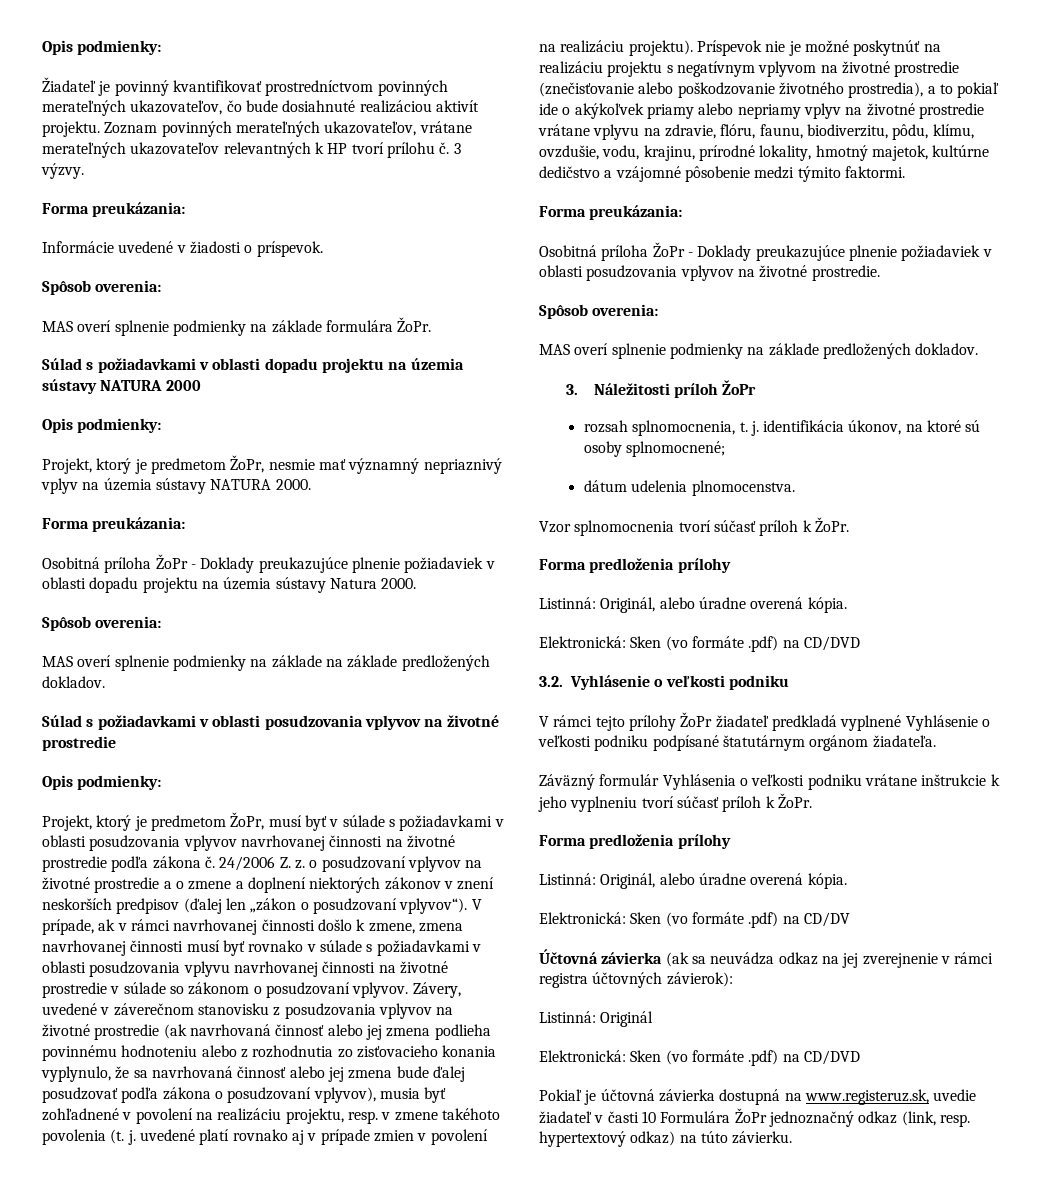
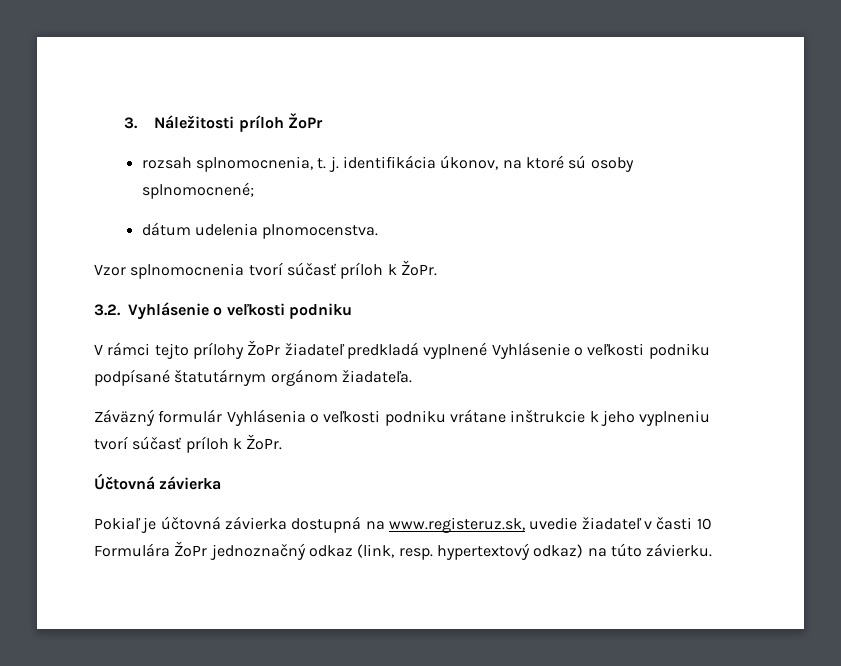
[42,40,162,55] [42,77,448,96] [42,100,479,116] [42,121,472,137] [42,142,461,158] [41,163,84,179] [42,202,186,217] [42,241,323,257] [42,280,162,295] [42,317,432,336] [42,358,464,373] [42,379,201,394] [42,418,162,433] [42,455,502,474] [41,478,311,494] [42,517,186,532] [42,554,495,573] [42,577,417,593] [42,616,162,631] [42,655,490,671] [42,676,105,688] [42,715,499,730] [42,736,116,751] [42,775,162,790] [42,812,504,831] [42,835,455,851] [42,856,483,872] [42,877,495,893] [42,898,482,914] [42,919,463,935] [42,940,481,956] [42,961,448,977] [42,982,461,998] [42,1003,454,1019] [42,1024,491,1040] [42,1045,497,1061] [41,1066,465,1082] [42,1087,447,1103] [42,1108,500,1124] [42,1129,488,1145] [539,40,941,56] [539,61,960,77] [539,82,1000,98] [539,103,984,119] [538,124,974,140] [539,145,990,161] [539,166,905,182] [539,205,683,220] [539,242,992,261] [539,265,880,281] [539,304,659,319] [539,343,979,359] Opis podmienky: // Žiadateľ je povinný kvantifikovať prostredníctvom povinných merateľných ukazovateľov, čo bude dosiahnuté realizáciou aktivít projektu. Zoznam povinných merateľných ukazovateľov, vrátane merateľných ukazovateľov relevantných k HP tvorí prílohu č. 3 výzvy. // Forma preukázania: // Informácie uvedené v žiadosti o príspevok. // Spôsob overenia: // MAS overí splnenie podmienky na základe formulára ŽoPr. // Súlad s požiadavkami v oblasti dopadu projektu na územia sústavy NATURA 2000 // Opis podmienky: // Projekt, ktorý je predmetom ŽoPr, nesmie mať významný nepriaznivý vplyv na územia sústavy NATURA 2000. // Forma preukázania: // Osobitná príloha ŽoPr - Doklady preukazujúce plnenie požiadaviek v oblasti dopadu projektu na územia sústavy Natura 2000. // Spôsob overenia: // MAS overí splnenie podmienky na základe na základe predložených dokladov. // Súlad s požiadavkami v oblasti posudzovania vplyvov na životné prostredie // Opis podmienky: // Projekt, ktorý je predmetom ŽoPr, musí byť v súlade s požiadavkami v oblasti posudzovania vplyvov navrhovanej činnosti na životné prostredie podľa zákona č. 24/2006 Z. z. o posudzovaní vplyvov na životné prostredie a o zmene a doplnení niektorých zákonov v znení neskorších predpisov (ďalej len „zákon o posudzovaní vplyvov“). V prípade, ak v rámci navrhovanej činnosti došlo k zmene, zmena navrhovanej činnosti musí byť rovnako v súlade s požiadavkami v oblasti posudzovania vplyvu navrhovanej činnosti na životné prostredie v súlade so zákonom o posudzovaní vplyvov. Závery, uvedené v záverečnom stanovisku z posudzovania vplyvov na životné prostredie (ak navrhovaná činnosť alebo jej zmena podlieha povinnému hodnoteniu alebo z rozhodnutia zo zisťovacieho konania vyplynulo, že sa navrhovaná činnosť alebo jej zmena bude ďalej posudzovať podľa zákona o posudzovaní vplyvov), musia byť zohľadnené v povolení na realizáciu projektu, resp. v zmene takéhoto povolenia (t. j. uvedené platí rovnako aj v prípade zmien v povolení na realizáciu projektu). Príspevok nie je možné poskytnúť na realizáciu projektu s negatívnym vplyvom na životné prostredie (znečisťovanie alebo poškodzovanie životného prostredia), a to pokiaľ ide o akýkoľvek priamy alebo nepriamy vplyv na životné prostredie vrátane vplyvu na zdravie, flóru, faunu, biodiverzitu, pôdu, klímu, ovzdušie, vodu, krajinu, prírodné lokality, hmotný majetok, kultúrne dedičstvo a vzájomné pôsobenie medzi týmito faktormi. // Forma preukázania: // Osobitná príloha ŽoPr - Doklady preukazujúce plnenie požiadaviek v oblasti posudzovania vplyvov na životné prostredie. // Spôsob overenia: // MAS overí splnenie podmienky na základe predložených dokladov. // -> (124, 123) none
[539,558,731,573] [539,597,847,613] [539,636,860,652] // Forma predloženia prílohy // Listinná: Originál, alebo úradne overená kópia. // Elektronická: Sken (vo formáte .pdf) na CD/DVD -> (437, 268) none
[539,834,731,849] [539,873,847,889] [539,912,850,928] [539,949,994,968] [539,972,733,988] [539,1011,654,1027] [539,1050,860,1066] Forma predloženia prílohy // Listinná: Originál, alebo úradne overená kópia. // Elektronická: Sken (vo formáte .pdf) na CD/DV // Účtovná závierka (ak sa neuvádza odkaz na jej zverejnenie v rámci registra účtovných závierok): // Listinná: Originál // Elektronická: Sken (vo formáte .pdf) na CD/DVD -> [94,473,222,490] Účtovná závierka

